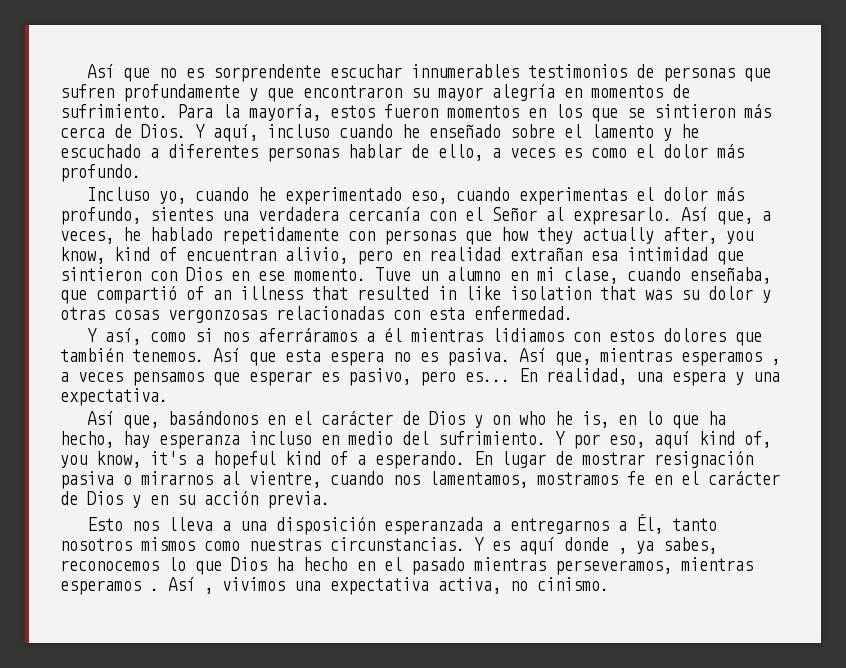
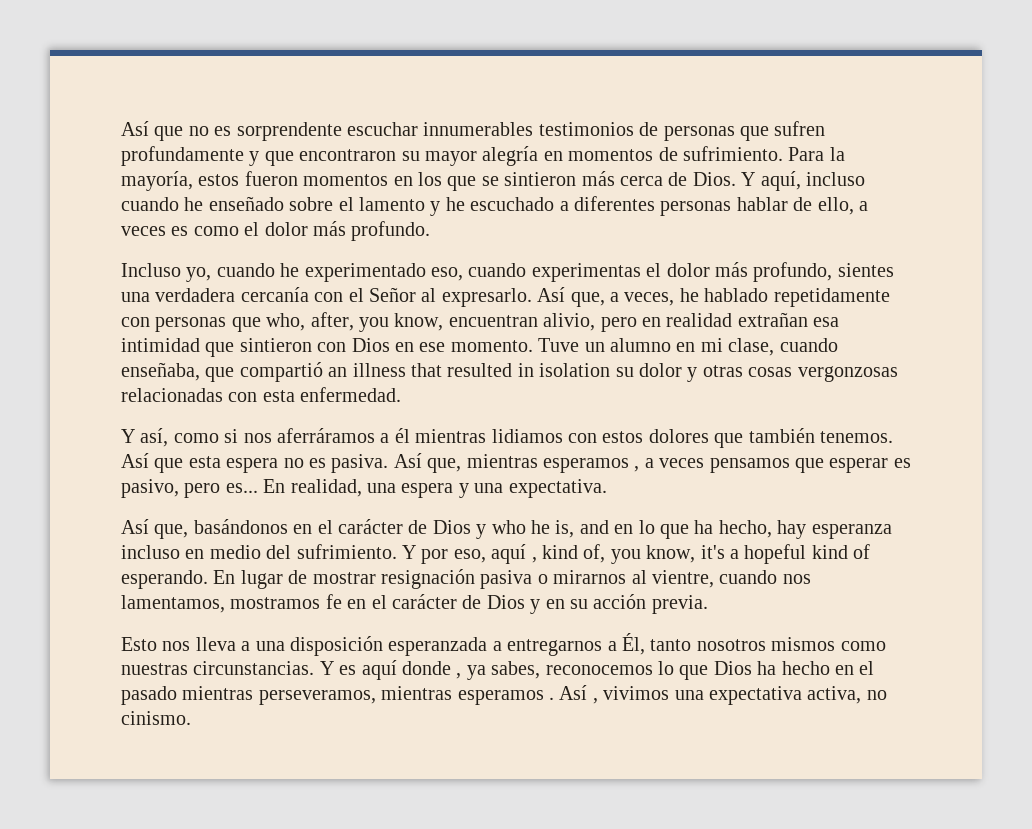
[501,227,654,244] how they actually -> [266,313,306,331] who,
[114,247,177,261] kind of -> (444, 322) none
[186,286,204,300] of -> (323, 372) none
[465,286,672,300] like isolation that was -> [539,363,611,377] isolation
[491,415,510,425] on -> (487, 531) none
(609, 419) none -> [579,520,609,534] and
(690, 440) none -> [531,557,537,563] ,
[357,455,366,465] a -> (871, 551) none

